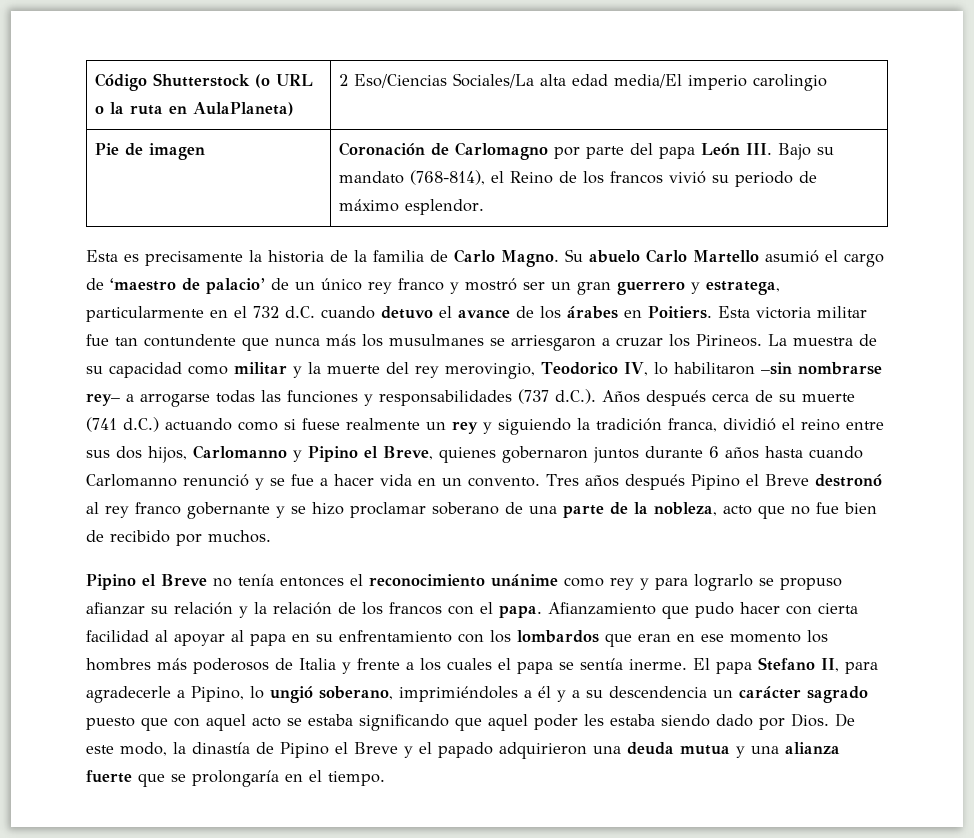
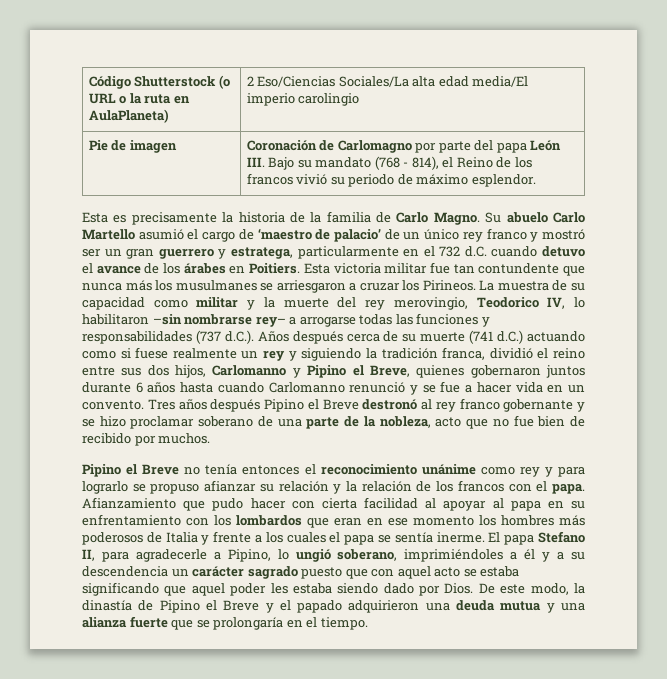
[410,170,486,185] (768-814), -> [374,156,439,170] (768 - 814),

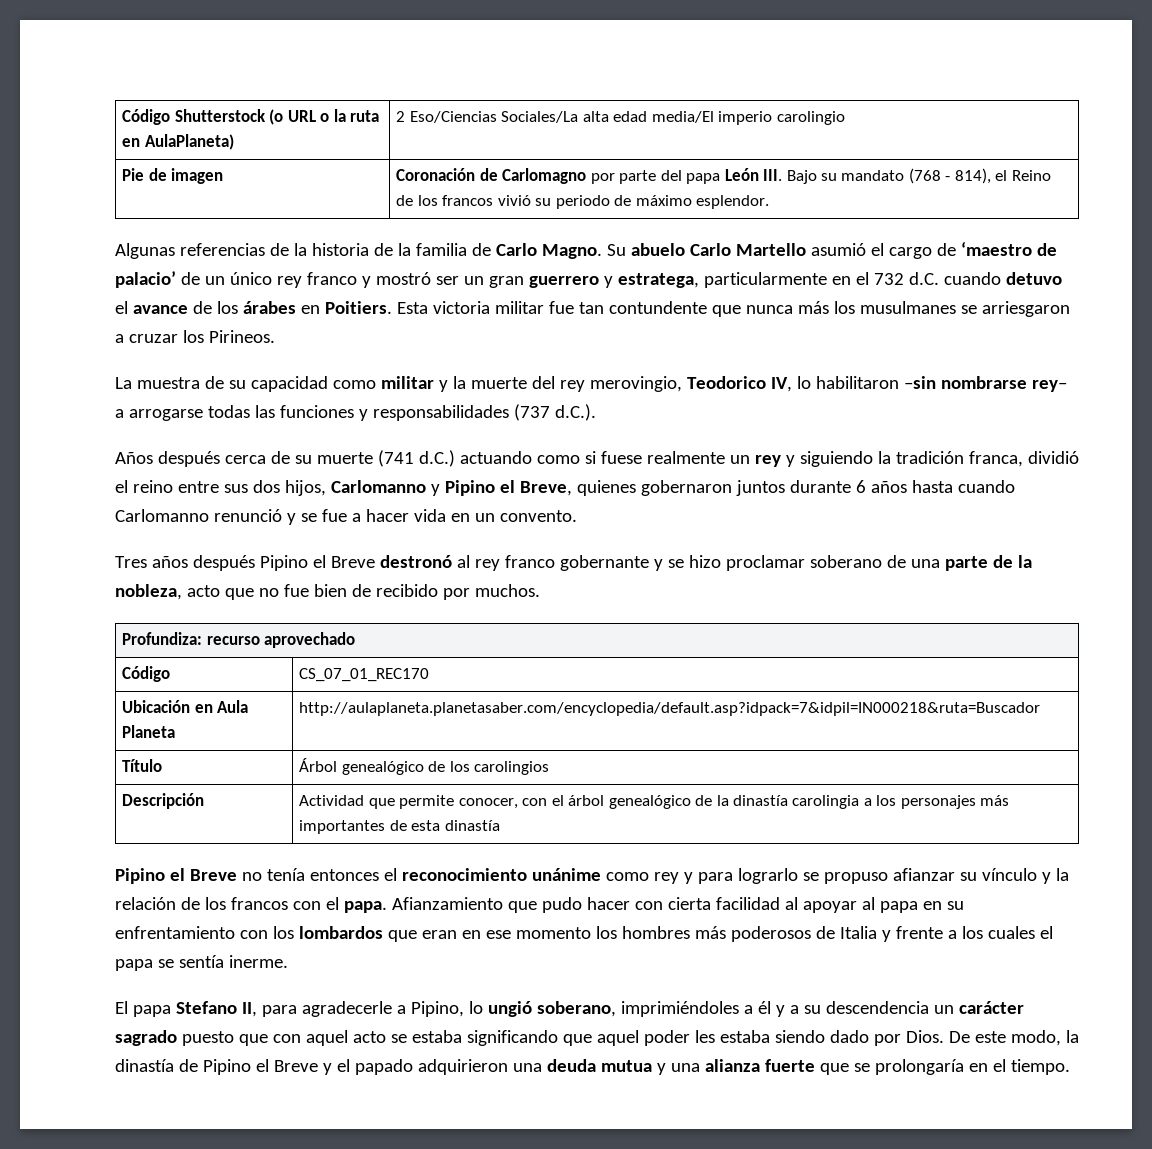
[82,212,217,225] Esta es precisamente -> [115,243,289,259] Algunas referencias de
(476, 285) none -> (275, 336) //
(254, 337) none -> (596, 412) //
(144, 405) none -> (577, 516) //
(211, 438) none -> [122,632,356,648] [122,666,171,682] [299,668,430,682] [122,700,249,713] [122,725,176,738] [299,702,1041,716] [122,759,163,772] [299,758,550,775] [122,793,205,809] [299,795,1010,809] [299,820,500,834] // Profundiza: recurso aprovechado // Código | CS_07_01_REC170 // Ubicación en Aula Planeta | http://aulaplaneta.planetasaber.com/encyclopedia/default.asp?idpack=7&idpil=IN000218&ruta=Buscador // Título | Árbol genealógico de los carolingios // Descripción | Actividad que permite conocer, con el árbol genealógico de la dinastía carolingia a los personajes más importantes de esta dinastía
[278,481,329,492] relación -> [981,868,1037,881] vínculo
(485, 537) none -> (288, 961) //

